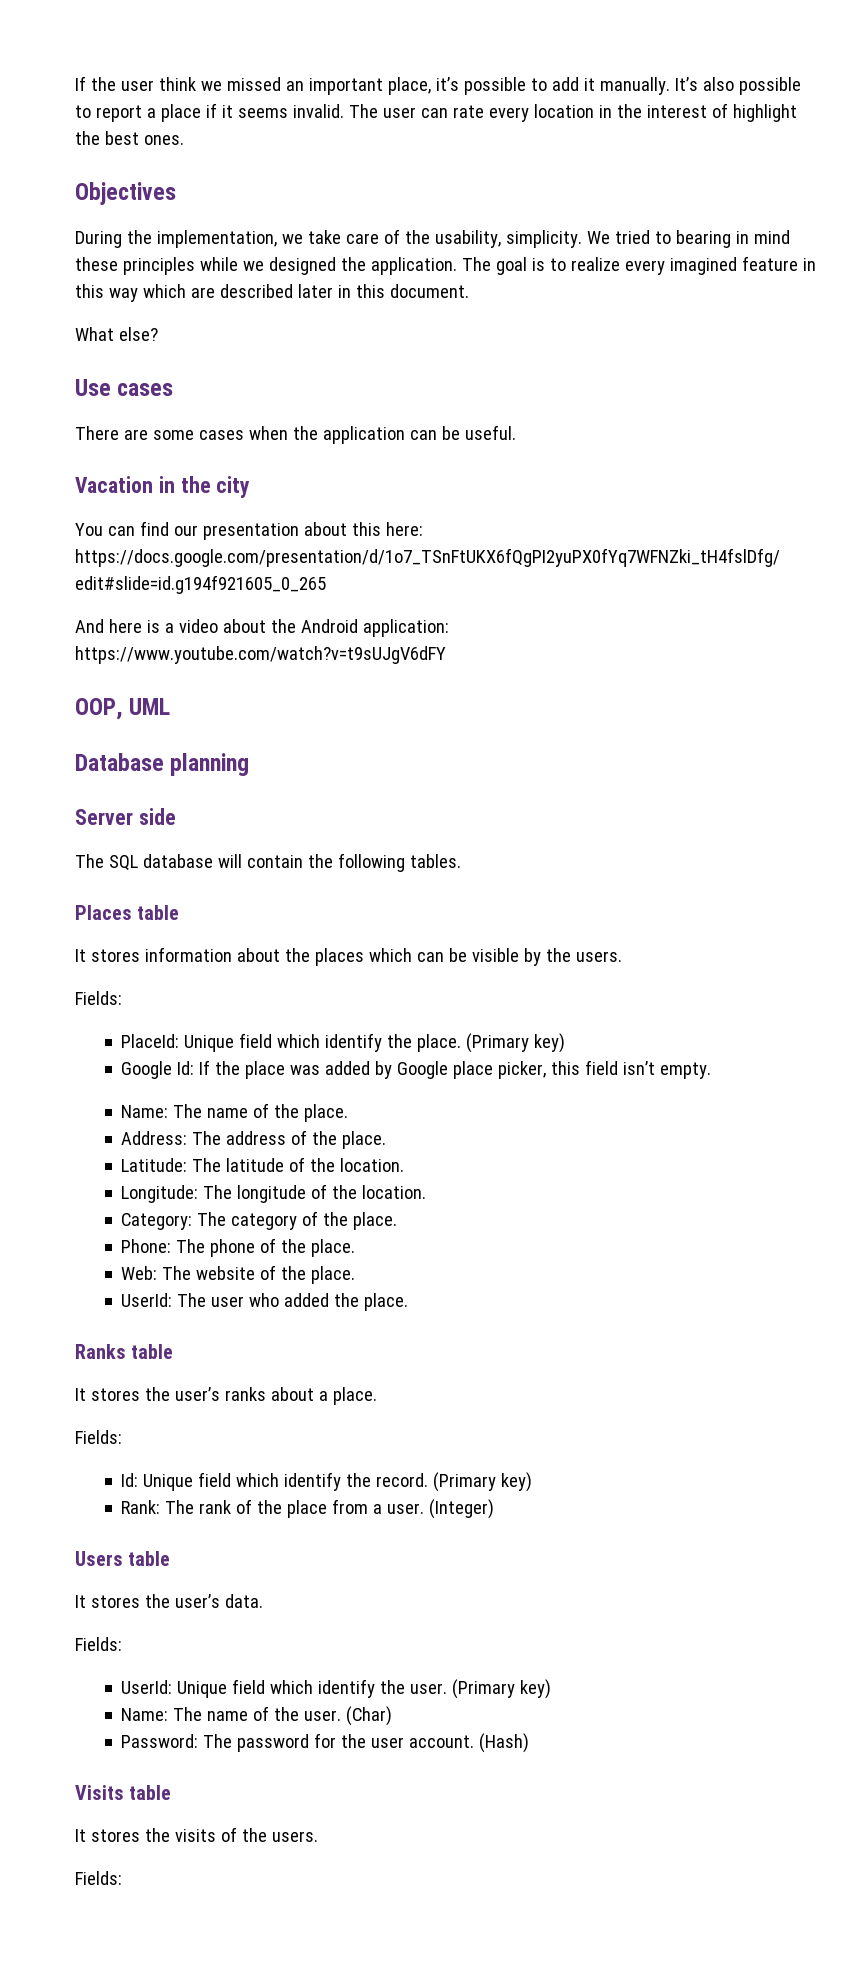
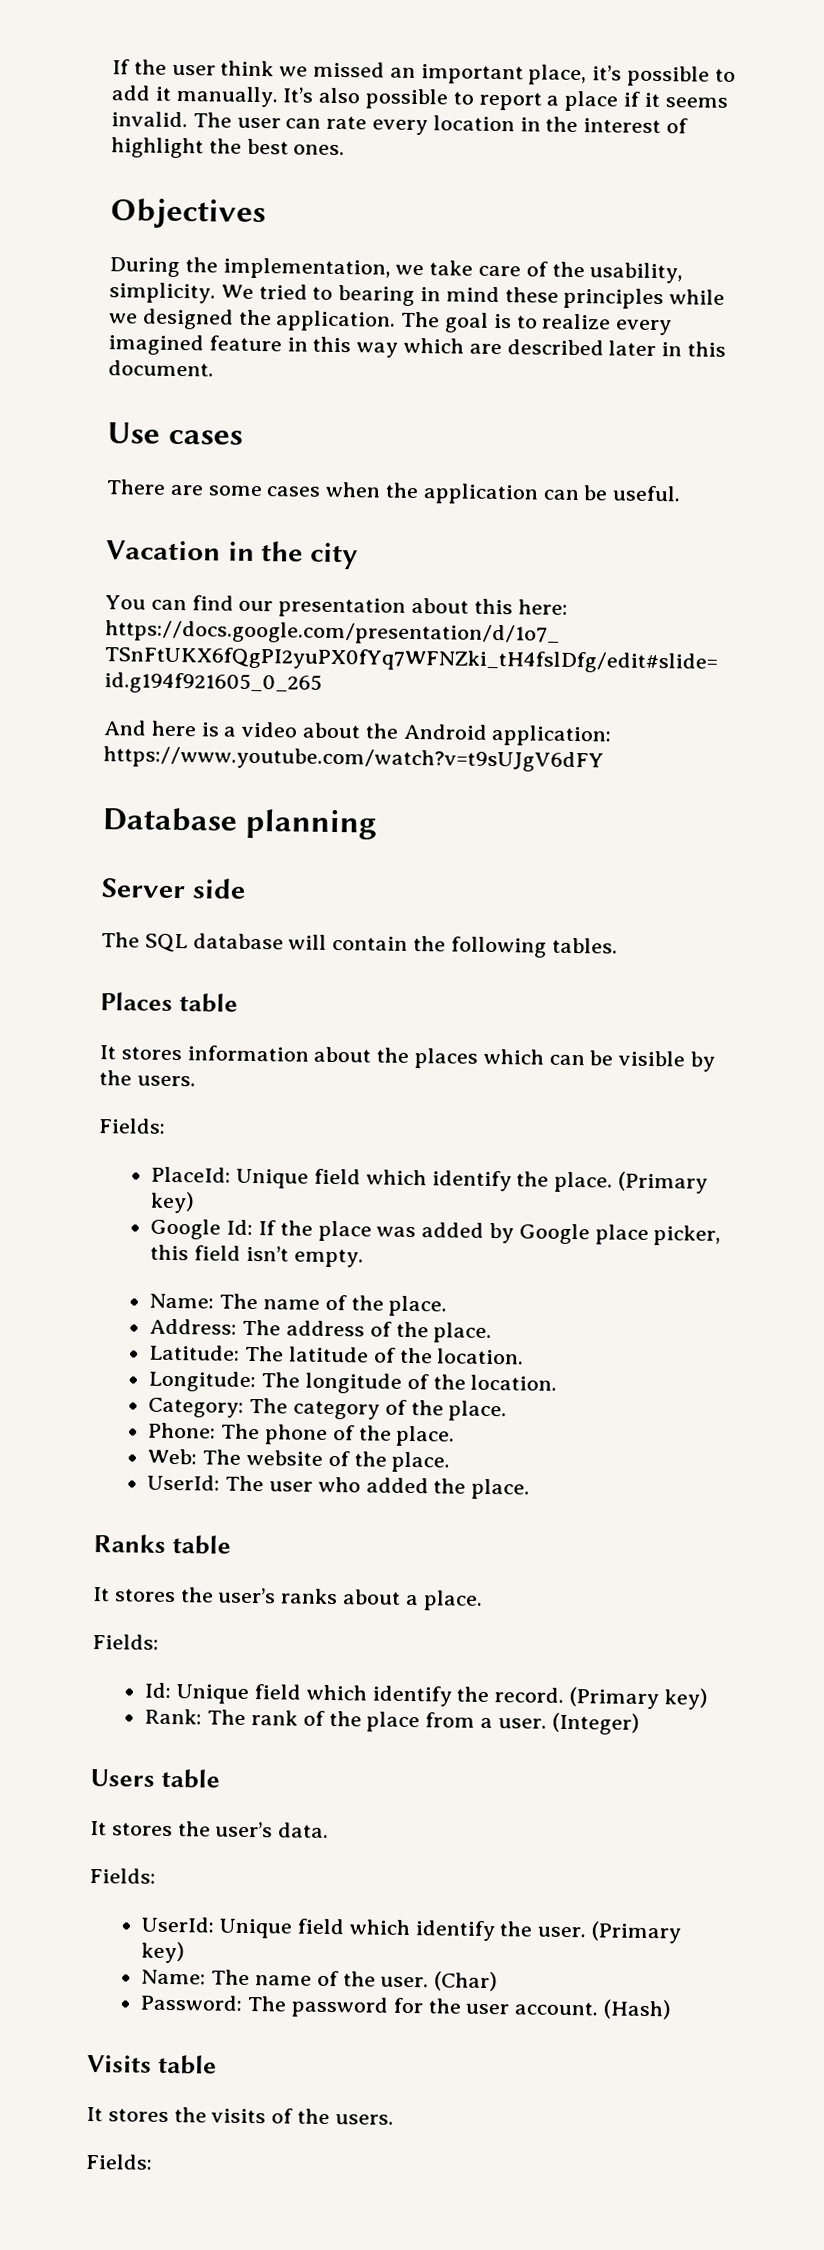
[75,327,158,341] // What else? -> (214, 368) none
[75,698,171,720] // OOP, UML -> (604, 759) none

